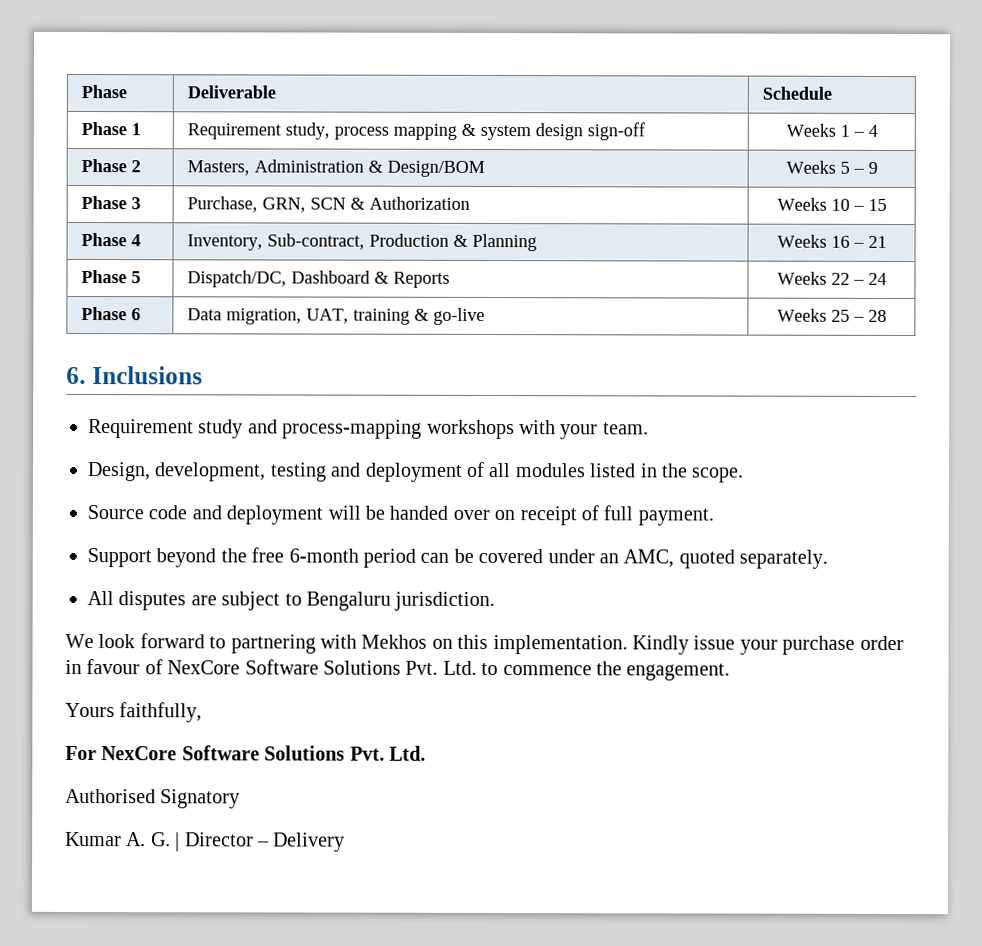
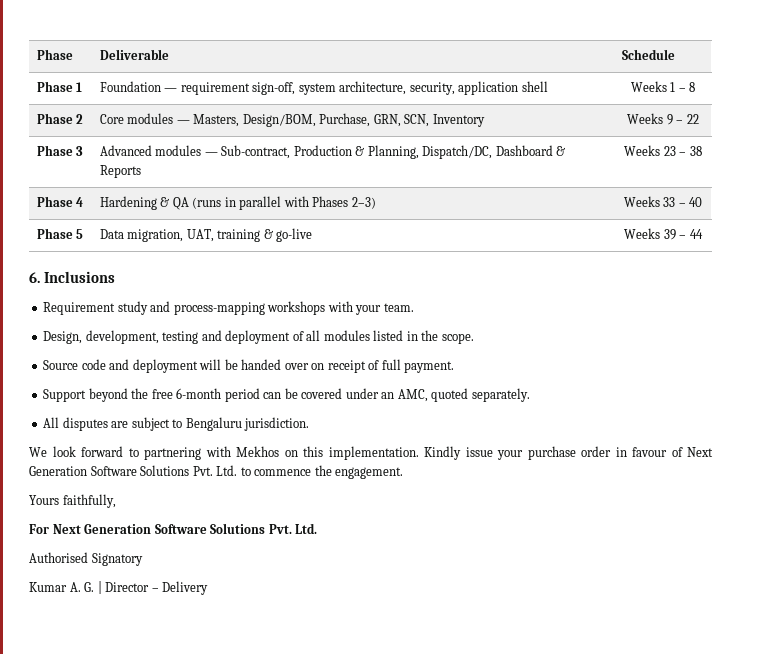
[187,122,646,141] Requirement study, process mapping & system design sign-off -> [99,81,548,95] Foundation — requirement sign-off, system architecture, security, application shell
[867,124,878,137] 4 -> [689,82,696,92] 8
[187,159,486,177] [785,160,878,174] [81,195,142,210] [187,196,471,213] [776,197,887,211] [81,232,142,247] [187,233,538,252] [776,234,887,248] [81,269,142,284] Masters, Administration & Design/BOM | Weeks 5 – 9 // Phase 3 | Purchase, GRN, SCN & Authorization | Weeks 10 – 15 // Phase 4 | Inventory, Sub-contract, Production & Planning | Weeks 16 – 21 // Phase 5 | -> [99,113,485,127] [627,113,699,125] [36,145,84,156] [99,145,419,159] Core modules — Masters, Design/BOM, Purchase, GRN, SCN, Inventory | Weeks 9 – 22 // Phase 3 | Advanced modules — Sub-contract, Production & Planning,
[830,272,887,285] [81,306,142,321] 22 – 24 // Phase 6 -> [663,146,702,156] [36,196,84,207] [99,196,376,210] [623,196,703,207] [36,228,84,239] 23 – 38 // Phase 4 | Hardening & QA (runs in parallel with Phases 2–3) | Weeks 33 – 40 // Phase 5
[830,309,887,322] 25 – 28 -> [663,229,703,240] 39 – 44
[167,660,241,675] NexCore -> [687,447,713,457] [29,466,87,476] Next Generation
[101,746,178,761] NexCore -> [52,524,152,534] Next Generation

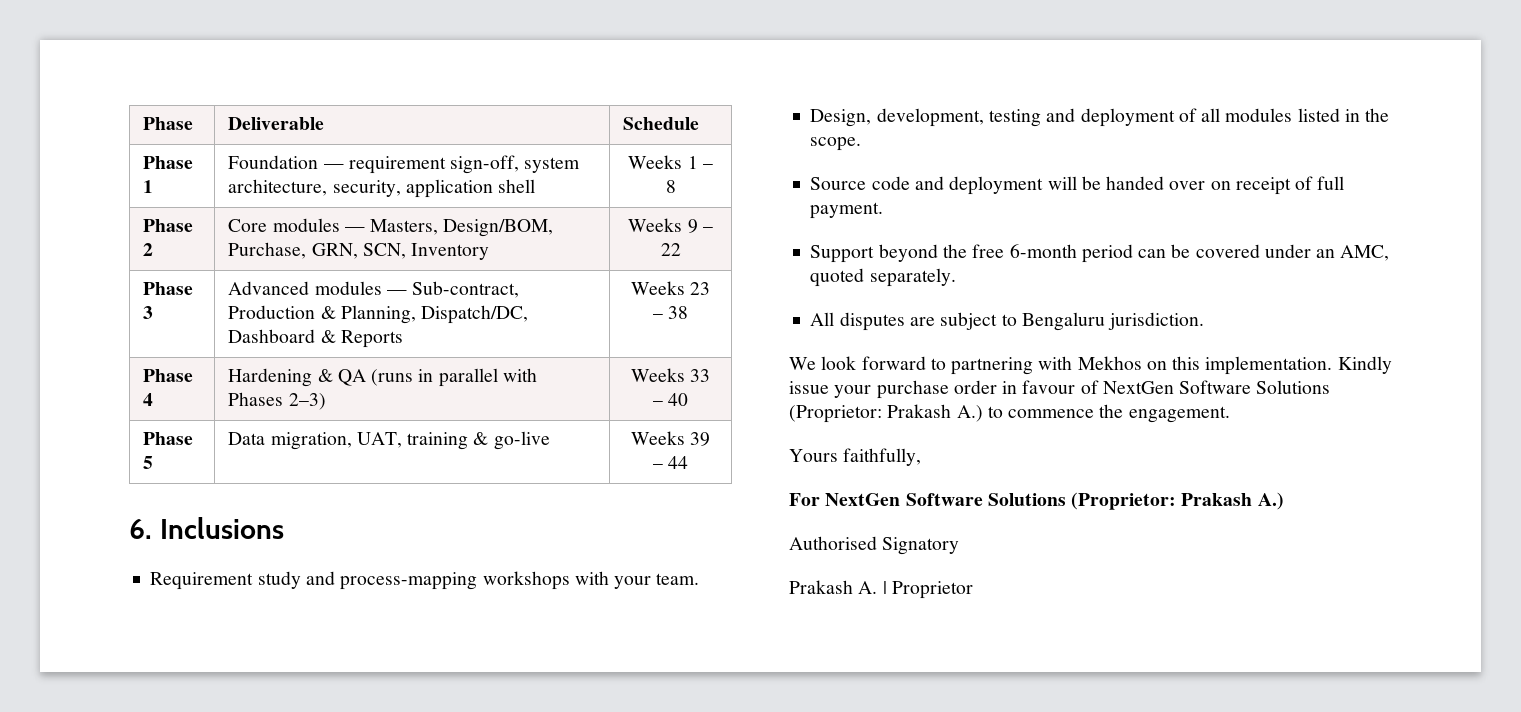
[687,447,713,457] [29,465,238,476] Next Generation Software Solutions Pvt. Ltd. -> [1102,380,1331,394] [789,404,983,423] NextGen Software Solutions (Proprietor: Prakash A.)
[52,523,318,534] [29,552,143,566] [29,581,209,595] Next Generation Software Solutions Pvt. Ltd. // Authorised Signatory // Kumar A. G. | Director – Delivery -> [825,492,1284,510] [789,536,960,555] [789,580,973,599] NextGen Software Solutions (Proprietor: Prakash A.) // Authorised Signatory // Prakash A. | Proprietor

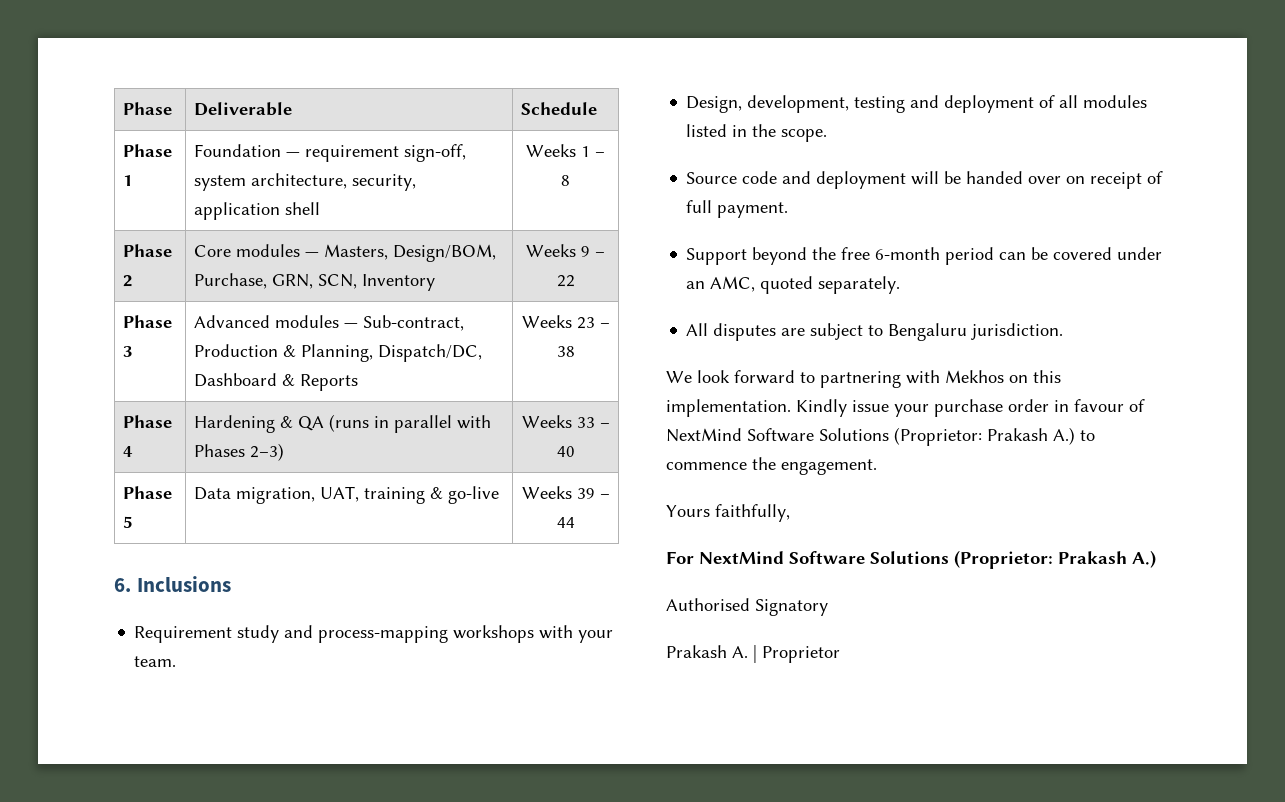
[1102,381,1174,394] NextGen -> [666,428,742,442] NextMind
[825,493,901,506] NextGen -> [699,551,784,564] NextMind

